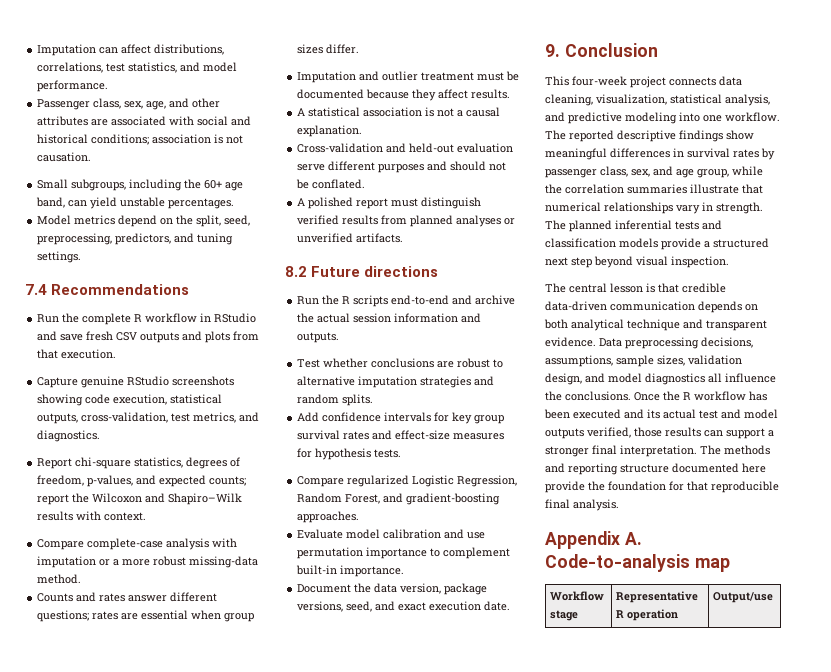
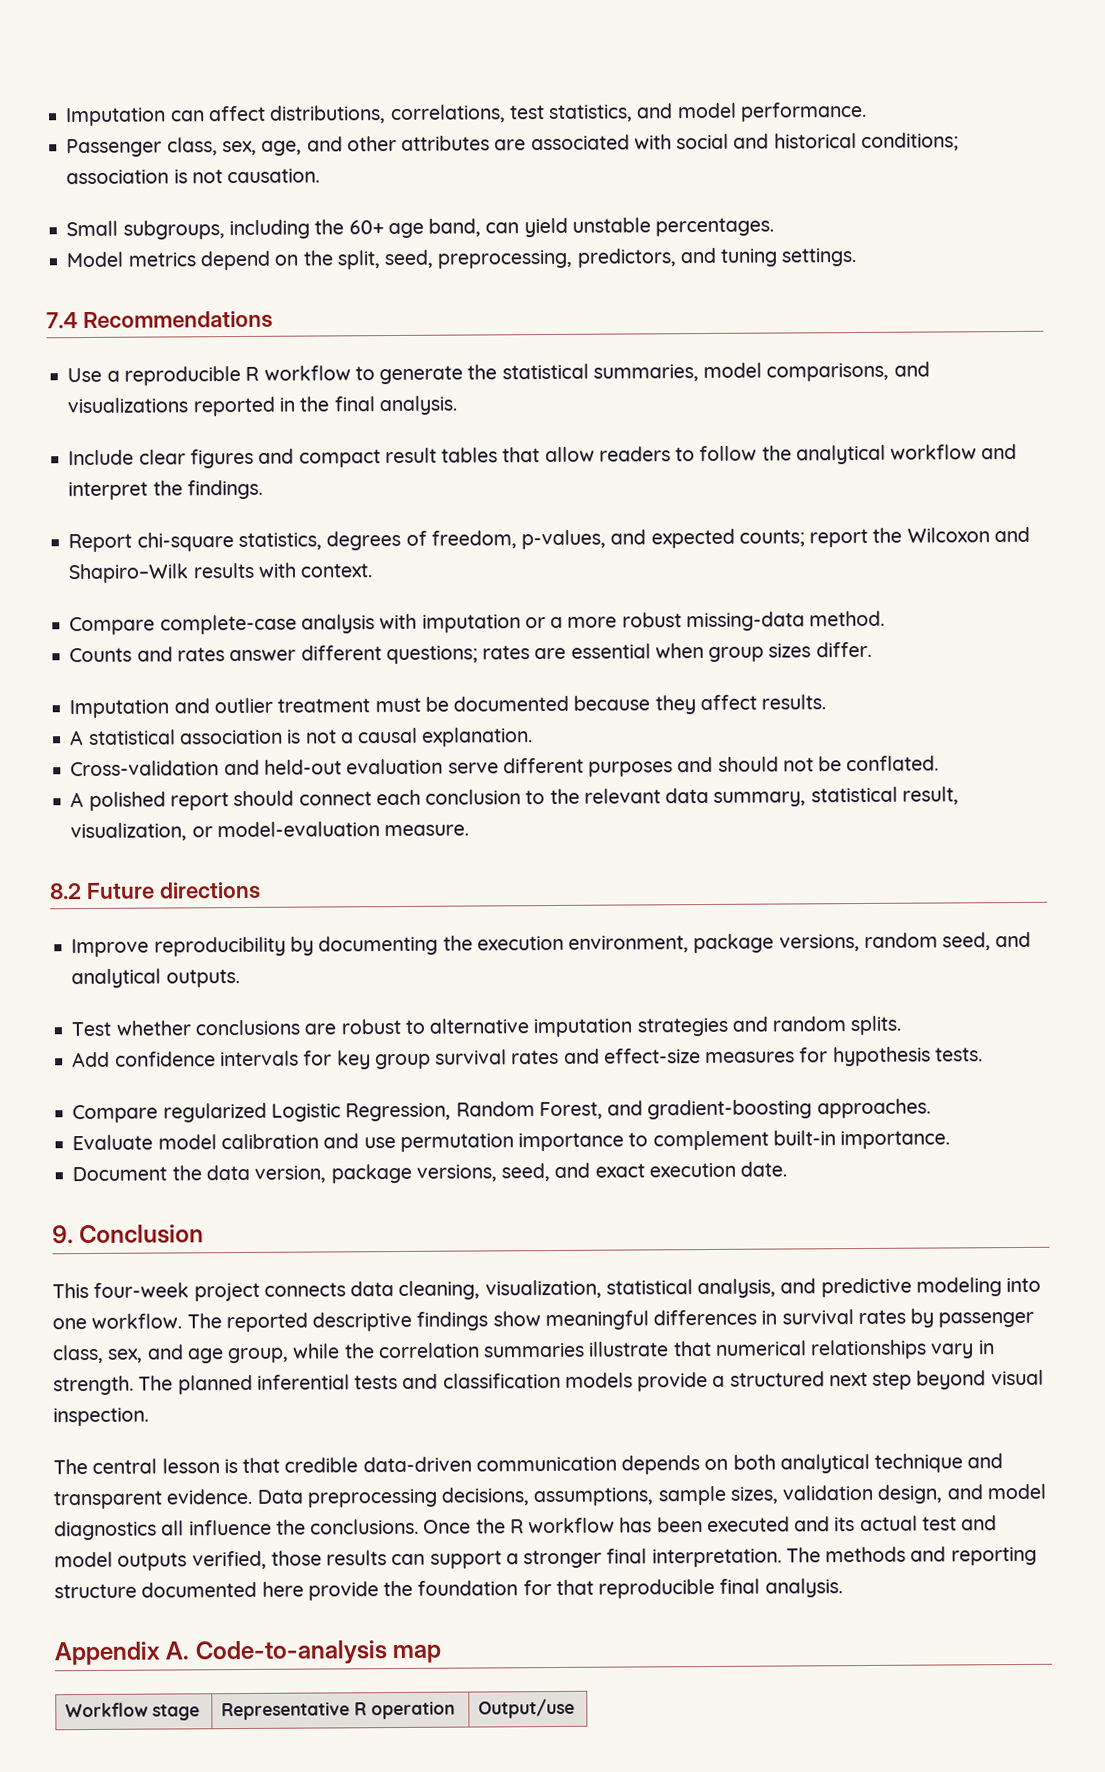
[37,313,257,325] [37,331,260,343] [37,349,117,359] [37,376,235,388] [37,394,223,406] [37,412,260,424] [37,430,101,442] Run the complete R workflow in RStudio and save fresh CSV outputs and plots from that execution. // Capture genuine RStudio screenshots showing code execution, statistical outputs, cross-validation, test metrics, and diagnostics. -> [67,361,930,386] [67,395,457,417] [68,443,1018,469] [68,479,263,501] Use a reproducible R workflow to generate the statistical summaries, model comparisons, and visualizations reported in the final analysis. // Include clear figures and compact result tables that allow readers to follow the analytical workflow and interpret the findings.
[391,197,482,209] [297,215,516,227] [297,233,404,243] [285,266,439,277] [297,295,516,307] [297,313,482,323] must distinguish verified results from planned analyses or unverified artifacts. // 8.2 Future directions // Run the R scripts end-to-end and archive the actual session information and -> [233,786,959,807] [70,821,470,842] [49,881,261,900] [71,931,1032,958] [71,968,162,989] should connect each conclusion to the relevant data summary, statistical result, visualization, or model-evaluation measure. // 8.2 Future directions // Improve reproducibility by documenting the execution environment, package versions, random seed, and analytical

